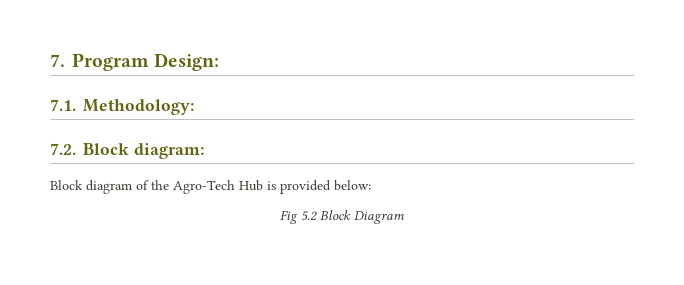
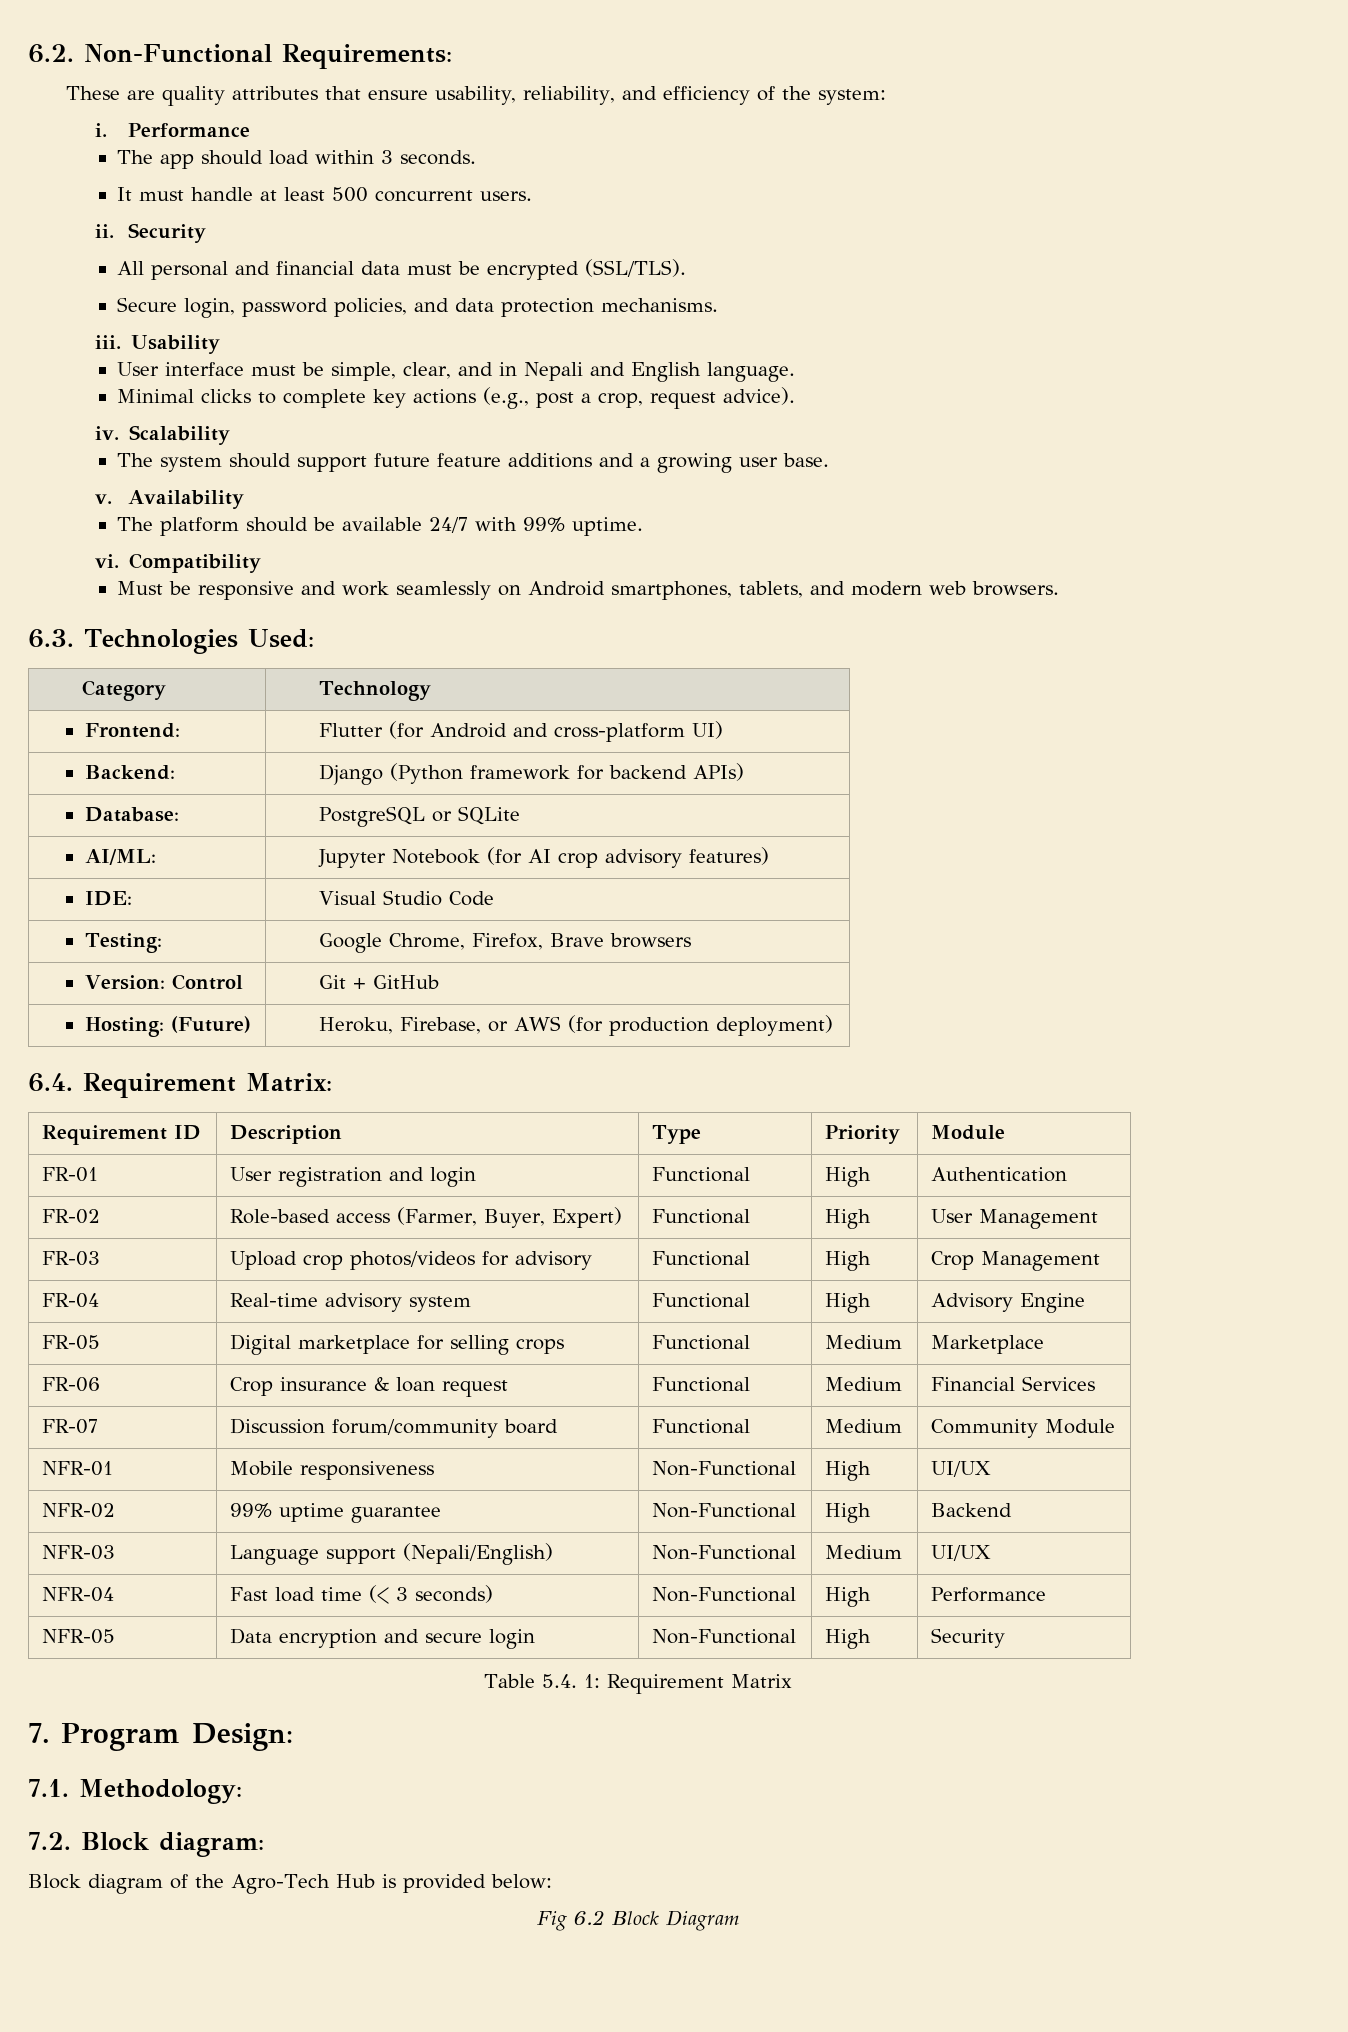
(50, 60) none -> [28,44,453,69] [65,86,887,106] [94,123,250,137] [117,150,477,169] [117,187,533,202] [94,223,206,243] [117,259,687,280] [117,297,719,318] [94,335,220,354] [117,362,796,382] [117,387,796,409] [94,425,230,445] [117,453,830,473] [94,490,244,509] [117,517,644,536] [94,553,261,573] [117,581,1060,600] [28,629,315,654] [81,680,166,701] [318,681,431,701] [84,723,180,738] [318,721,723,742] [84,765,175,780] [318,763,744,785] [84,807,179,822] [318,806,520,827] [84,849,156,865] [317,847,769,868] [84,891,132,906] [318,890,494,906] [84,933,162,953] [318,933,691,953] [84,974,243,990] [318,975,439,989] [84,1016,251,1037] [318,1015,833,1036] [28,1073,333,1098] [42,1125,202,1145] [230,1125,343,1144] [652,1125,702,1144] [825,1125,901,1144] [931,1125,1006,1140] [42,1167,99,1182] [230,1167,477,1187] [652,1167,751,1182] [825,1167,872,1187] [931,1167,1068,1182] [42,1209,101,1224] [230,1207,623,1228] [652,1209,751,1224] [825,1209,872,1229] [931,1209,1099,1229] [42,1251,101,1266] [230,1251,593,1270] [652,1251,751,1266] [825,1251,872,1271] [931,1251,1101,1271] [42,1293,100,1308] [230,1293,472,1312] [652,1293,751,1308] [825,1293,872,1313] [931,1293,1086,1313] [42,1335,101,1350] [230,1334,565,1355] [652,1335,751,1350] [825,1335,903,1349] [931,1335,1045,1354] [42,1377,101,1392] [230,1376,509,1397] [652,1377,751,1392] [825,1377,903,1391] [931,1376,1096,1391] [42,1419,99,1434] [230,1418,559,1438] [652,1419,751,1434] [825,1419,903,1433] [931,1419,1116,1438] [42,1461,114,1476] [230,1461,435,1480] [652,1461,797,1476] [825,1461,872,1481] [931,1461,992,1477] [42,1503,116,1518] [230,1503,442,1523] [652,1503,797,1518] [825,1503,872,1523] [931,1503,1013,1517] [42,1545,116,1560] [230,1543,554,1565] [652,1545,797,1560] [825,1545,903,1559] [931,1545,992,1561] [42,1587,115,1602] [230,1585,494,1604] [652,1587,797,1602] [825,1587,872,1607] [931,1587,1047,1602] [42,1629,116,1644] [230,1628,536,1649] [652,1629,797,1644] [825,1629,872,1649] [931,1628,1006,1648] [484,1674,792,1694] 6.2. Non-Functional Requirements: // These are quality attributes that ensure usability, reliability, and efficiency of the system: // i. Performance // The app should load within 3 seconds. // It must handle at least 500 concurrent users. // ii. Security // All personal and financial data must be encrypted (SSL/TLS). // Secure login, password policies, and data protection mechanisms. // iii. Usability // User interface must be simple, clear, and in Nepali and English language. // Minimal clicks to complete key actions (e.g., post a crop, request advice). // iv. Scalability // The system should support future feature additions and a growing user base. // v. Availability // The platform should be available 24/7 with 99% uptime. // vi. Compatibility // Must be responsive and work seamlessly on Android smartphones, tablets, and modern web browsers. // 6.3. Technologies Used: // Category | Technology // Frontend: | Flutter (for Android and cross-platform UI) // Backend: | Django (Python framework for backend APIs) // Database: | PostgreSQL or SQLite // AI/ML: | Jupyter Notebook (for AI crop advisory features) // IDE: | Visual Studio Code // Testing: | Google Chrome, Firefox, Brave browsers // Version: Control | Git + GitHub // Hosting: (Future) | Heroku, Firebase, or AWS (for production deployment) // 6.4. Requirement Matrix: // Requirement ID | Description | Type | Priority | Module // FR-01 | User registration and login | Functional | High | Authentication // FR-02 | Role-based access (Farmer, Buyer, Expert) | Functional | High | User Management // FR-03 | Upload crop photos/videos for advisory | Functional | High | Crop Management // FR-04 | Real-time advisory system | Functional | High | Advisory Engine // FR-05 | Digital marketplace for selling crops | Functional | Medium | Marketplace // FR-06 | Crop insurance & loan request | Functional | Medium | Financial Services // FR-07 | Discussion forum/community board | Functional | Medium | Community Module // NFR-01 | Mobile responsiveness | Non-Functional | High | UI/UX // NFR-02 | 99% uptime guarantee | Non-Functional | High | Backend // NFR-03 | Language support (Nepali/English) | Non-Functional | Medium | UI/UX // NFR-04 | Fast load time (< 3 seconds) | Non-Functional | High | Performance // NFR-05 | Data encryption and secure login | Non-Functional | High | Security // Table 5.4. 1: Requirement Matrix //
[301,211,318,221] 5.2 -> [574,1910,605,1925] 6.2

